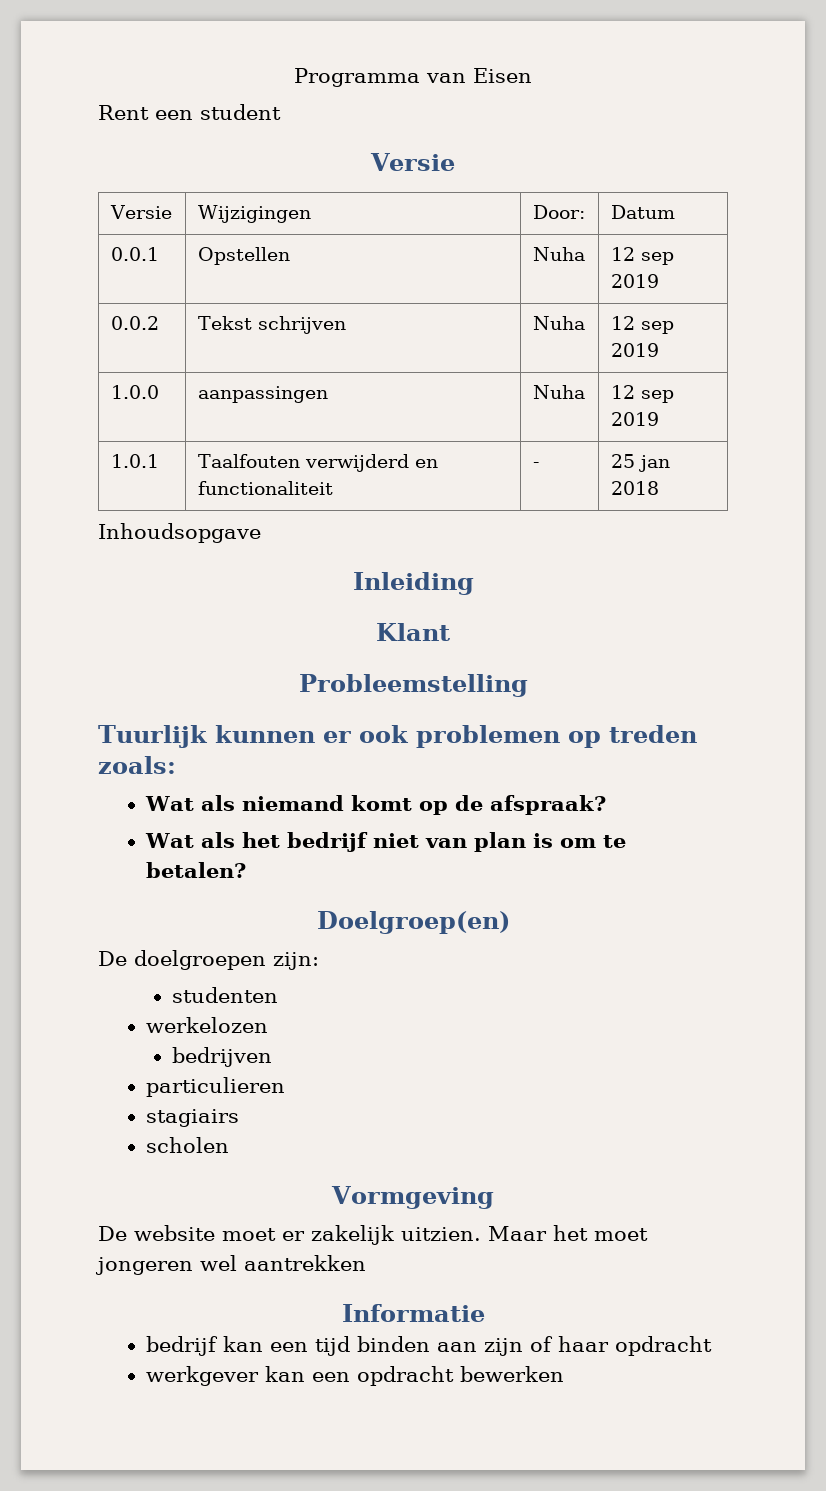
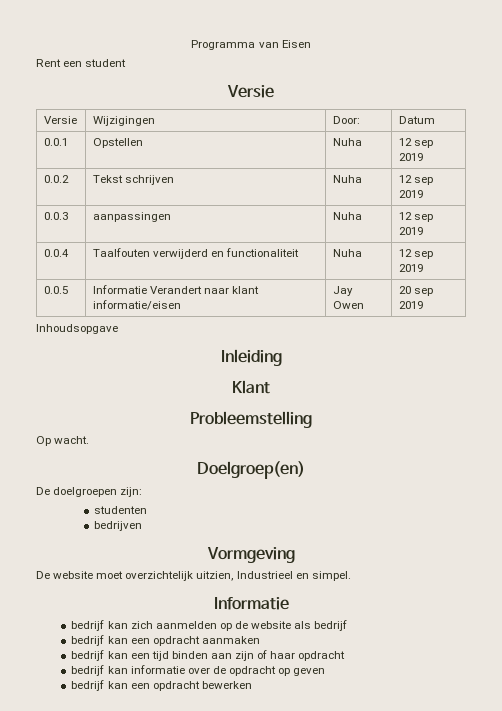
[110,385,159,399] 1.0.0 -> [43,212,68,220] 0.0.3
[110,454,159,468] 1.0.1 -> [43,249,69,257] 0.0.4
[532,462,539,468] [610,454,670,472] [610,481,659,495] [98,523,261,543] [352,572,474,595] [376,623,450,641] [298,674,528,697] [98,725,697,748] [98,756,176,774] [145,795,607,815] [145,832,627,852] [146,862,247,878] - | 25 jan 2018 // Inhoudsopgave // Inleiding // Klant // Probleemstelling // Tuurlijk kunnen er ook problemen op treden zoals: // Wat als niemand komt op de afspraak? // Wat als het bedrijf niet van plan is om te betalen? -> [332,249,362,257] [398,249,433,259] [398,264,423,272] [43,286,68,294] [92,285,260,294] [92,300,181,310] [332,286,353,296] [332,301,364,309] [398,286,433,296] [398,301,423,309] [36,324,118,334] [220,349,282,366] [232,380,270,394] [190,411,312,428] [36,436,90,446] Nuha | 12 sep 2019 // 0.0.5 | Informatie Verandert naar klant informatie/eisen | Jay Owen | 20 sep 2019 // Inhoudsopgave // Inleiding // Klant // Probleemstelling // Op wacht.
[146,1017,269,1033] // werkelozen -> (148, 510) none
[146,1077,286,1097] [146,1109,240,1127] [146,1137,230,1153] // particulieren // stagiairs // scholen -> (143, 526) none
[282,1225,648,1245] [95,1255,366,1275] [341,1304,485,1322] er zakelijk uitzien. Maar het moet jongeren wel aantrekken // Informatie -> [125,571,351,581] [213,597,289,610] [71,620,348,631] [71,635,260,646] overzichtelijk uitzien, Industrieel en simpel. // Informatie // bedrijf kan zich aanmelden op de website als bedrijf // bedrijf kan een opdracht aanmaken
[146,1366,260,1386] werkgever -> [71,665,326,676] [71,680,105,691] bedrijf kan informatie over de opdracht op geven // bedrijf

